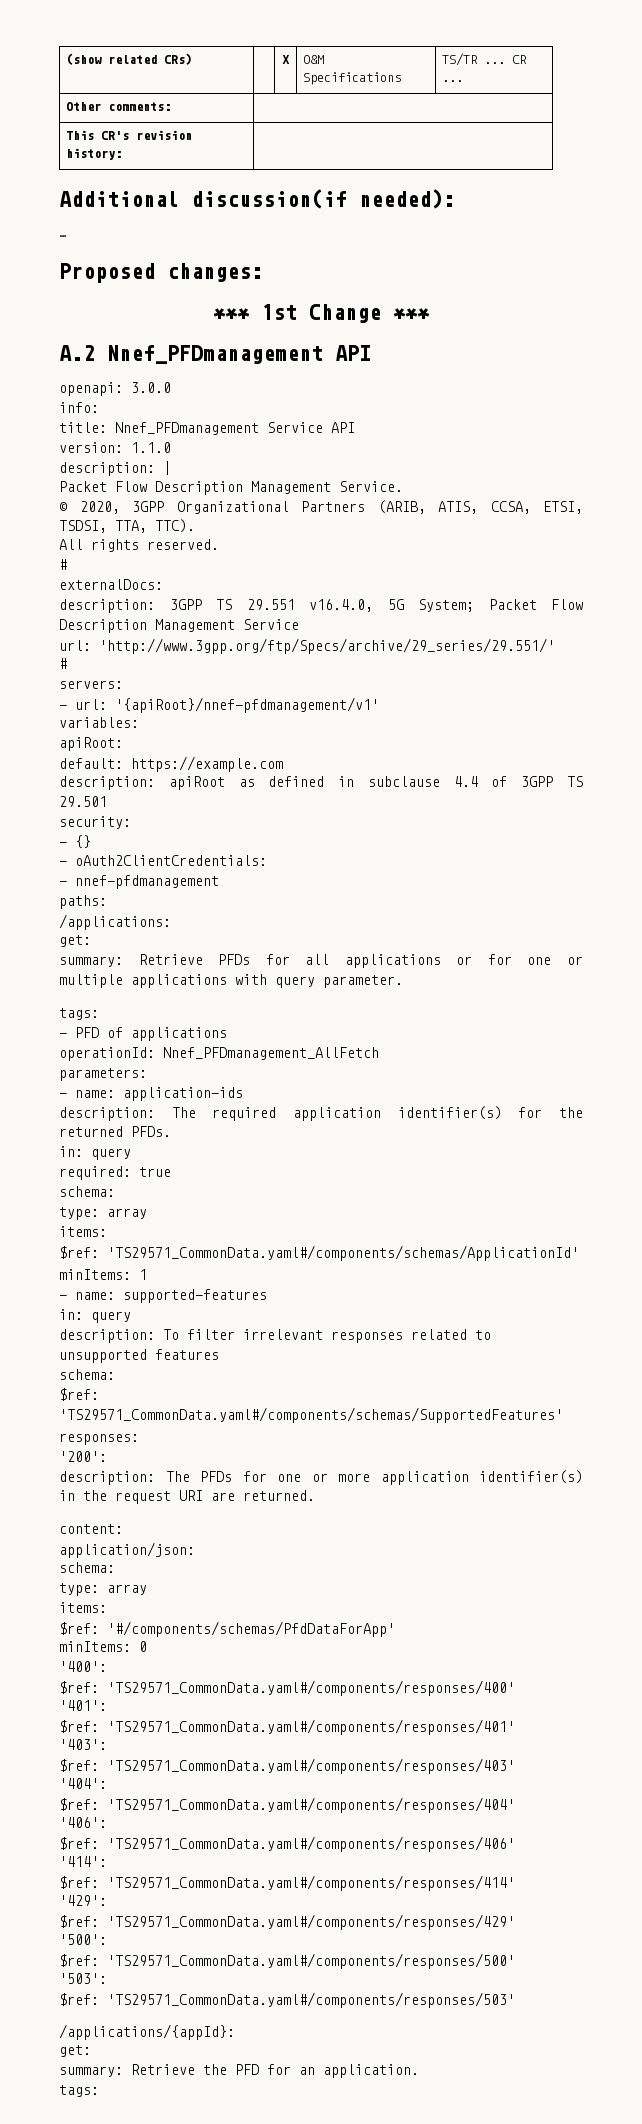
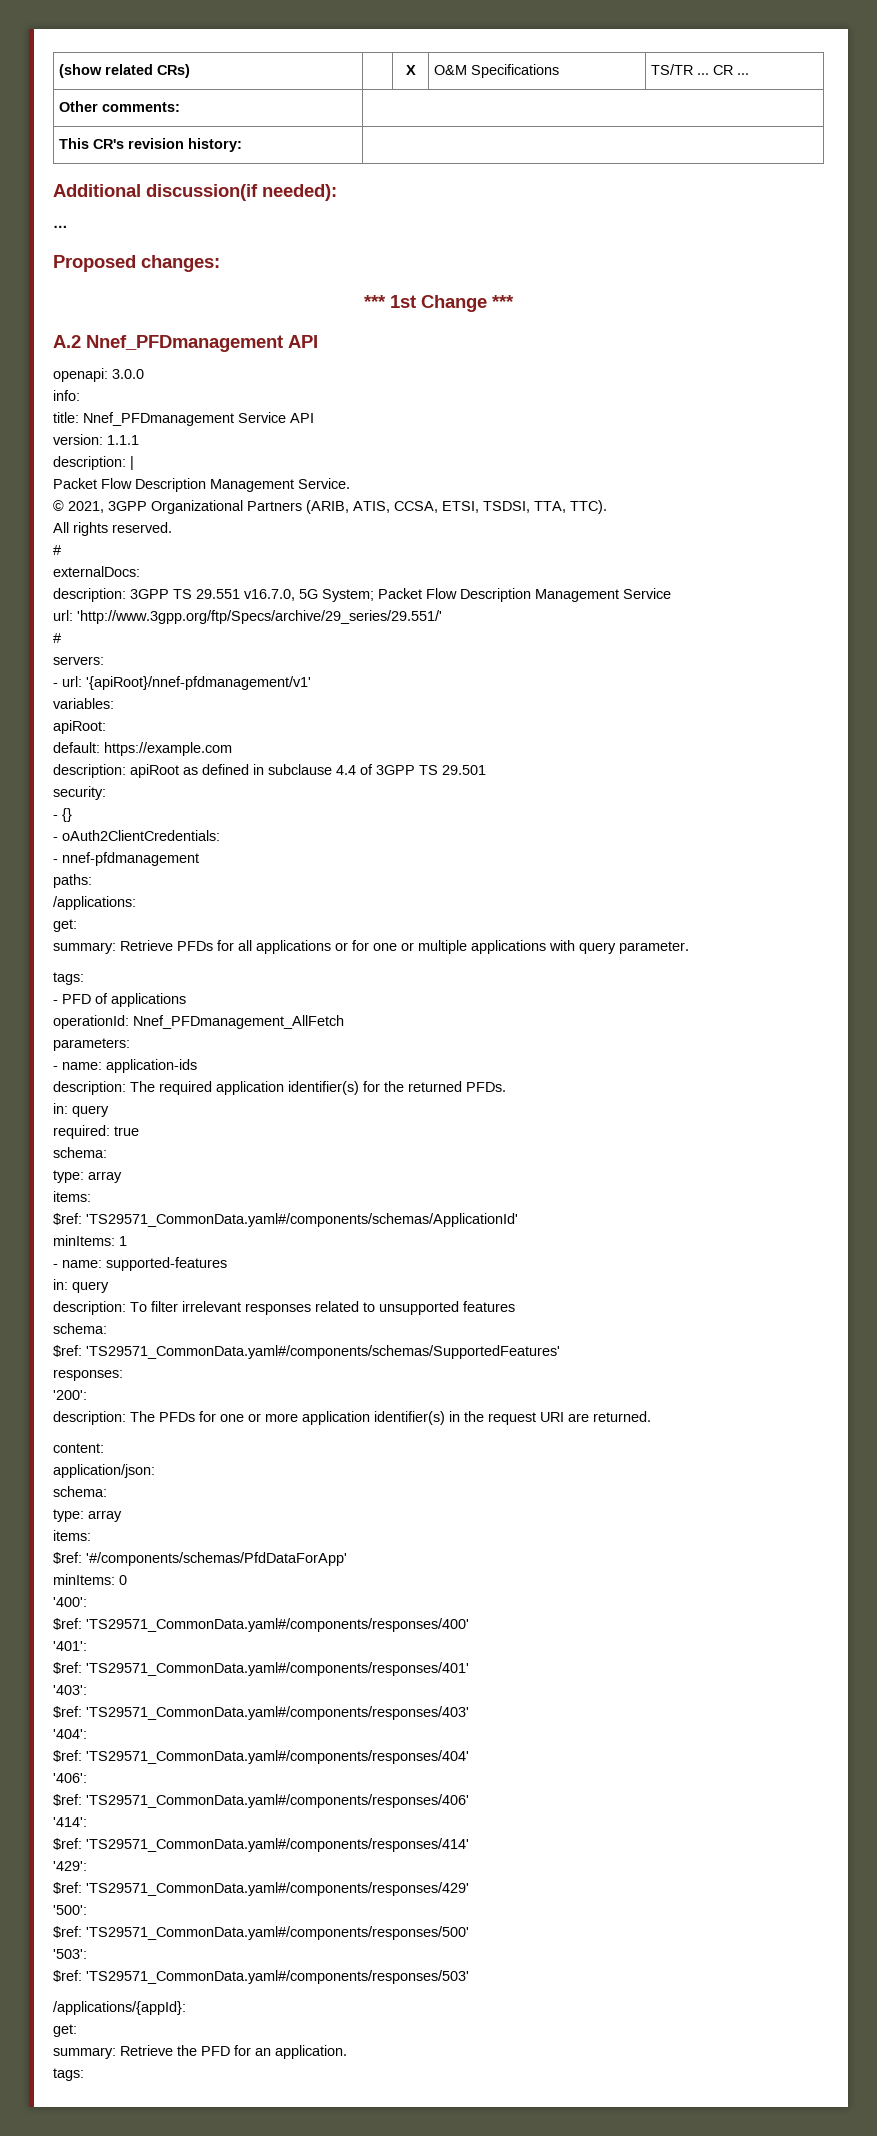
[131,442,171,453] 1.1.0 -> [107,435,139,445] 1.1.1
[79,501,120,514] 2020, -> [68,501,104,513] 2021,
[309,599,373,612] v16.4.0, -> [244,589,295,601] v16.7.0,

